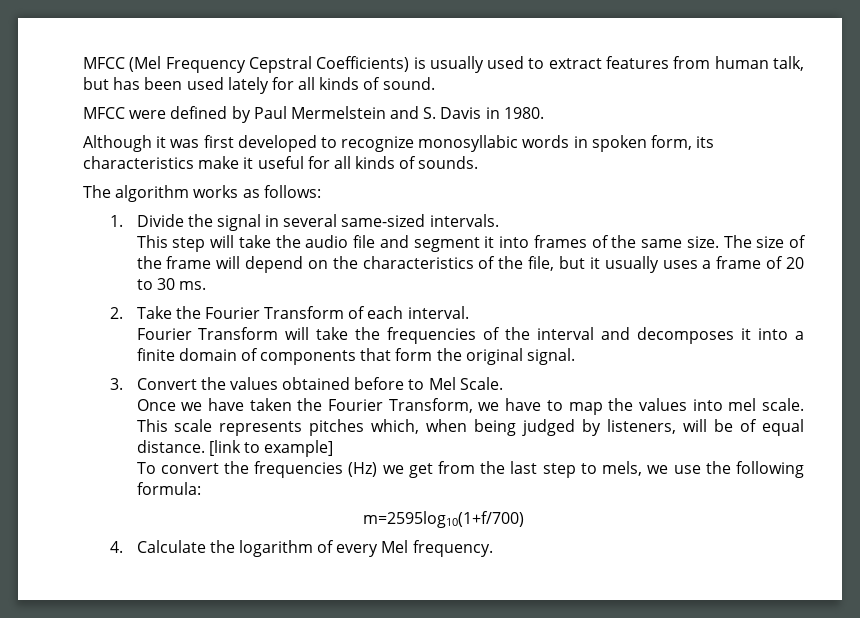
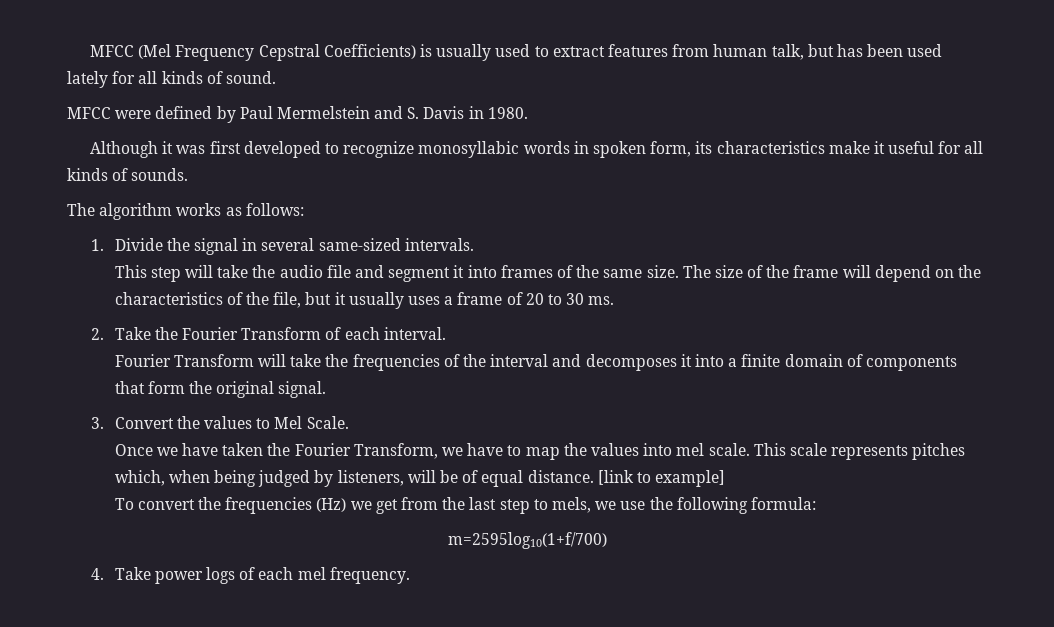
[282,377,405,390] obtained before -> (253, 422) none
[136,540,409,557] Calculate the logarithm of every Mel -> [114,567,326,584] Take power logs of each mel

